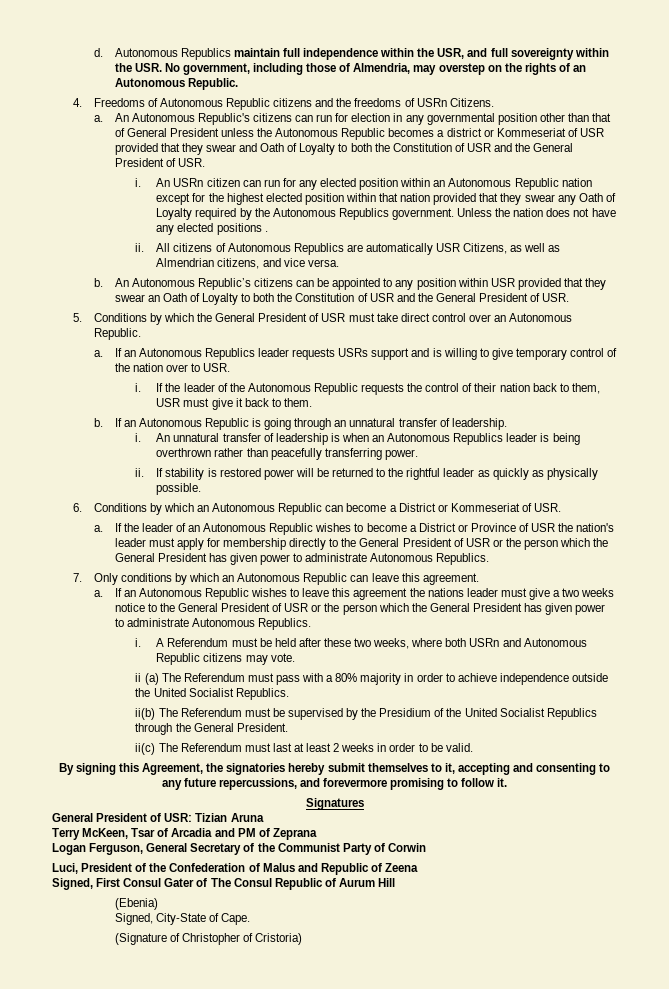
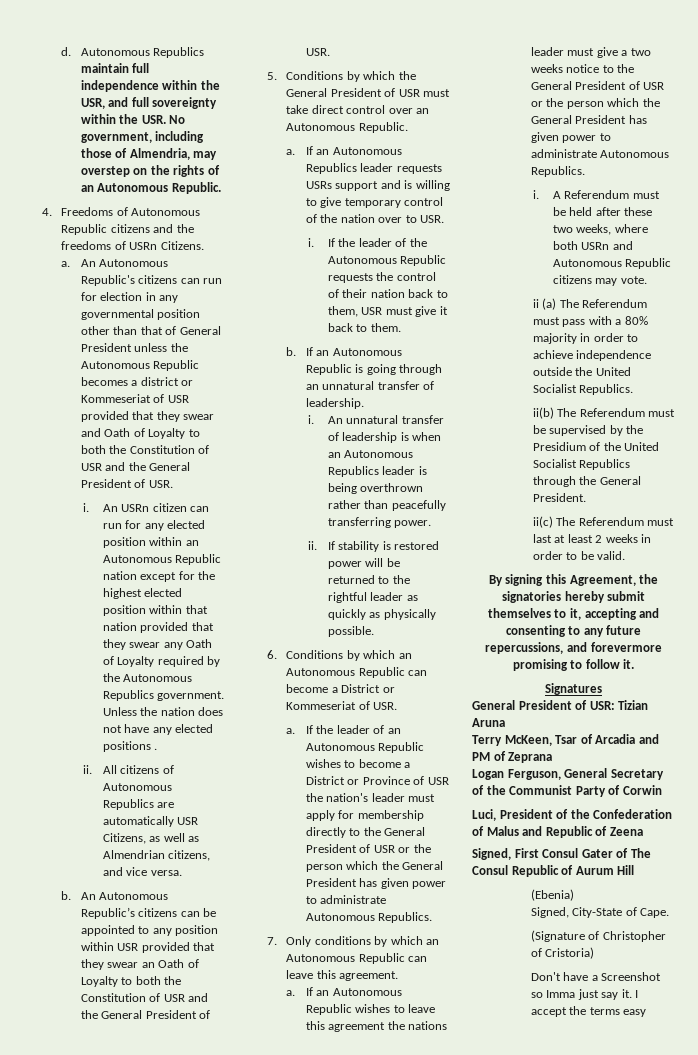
(302, 939) none -> [530,972,662,981] [530,989,639,1000] [530,1006,647,1017] // Don't have a Screenshot so Imma just say it. I accept the terms easy

